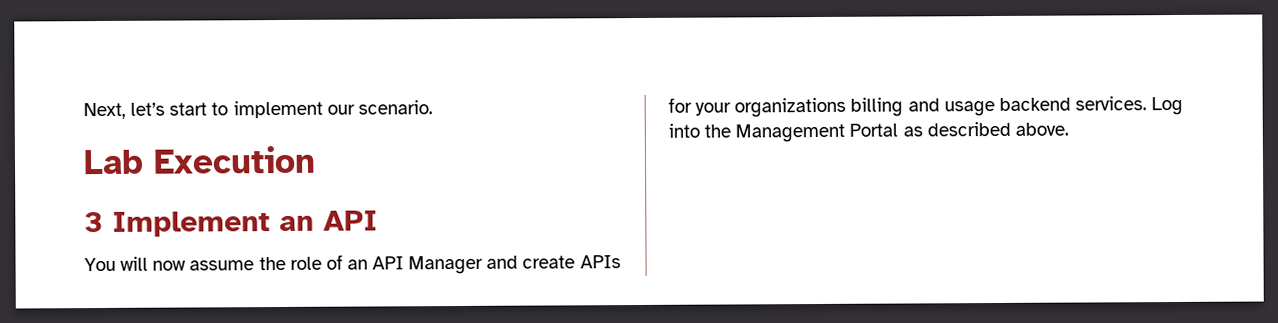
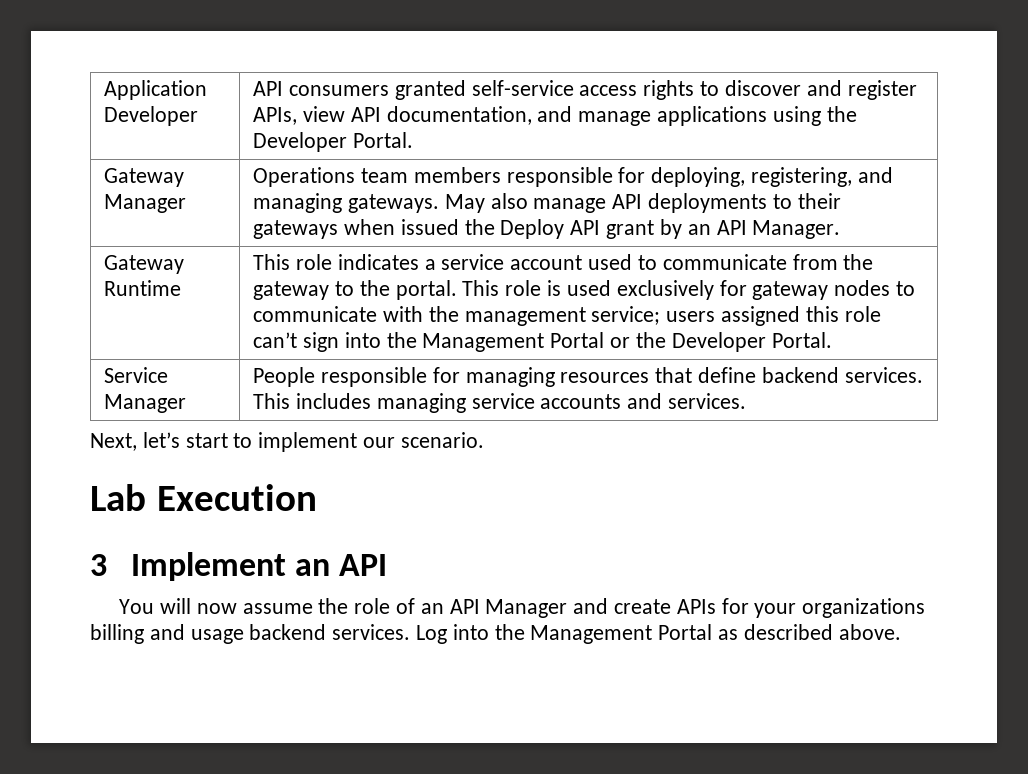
(83, 111) none -> [104,80,208,100] [104,106,199,126] [253,80,917,100] [253,106,857,126] [253,132,414,152] [104,168,185,187] [104,194,187,213] [253,167,893,187] [253,193,841,213] [253,219,841,239] [104,255,185,274] [104,280,182,296] [253,254,874,270] [253,280,915,300] [253,306,881,326] [253,332,832,352] [104,367,169,383] [104,394,187,413] [253,367,923,387] [253,393,747,413] Application Developer | API consumers granted self-service access rights to discover and register APIs, view API documentation, and manage applications using the Developer Portal. // Gateway Manager | Operations team members responsible for deploying, registering, and managing gateways. May also manage API deployments to their gateways when issued the Deploy API grant by an API Manager. // Gateway Runtime | This role indicates a service account used to communicate from the gateway to the portal. This role is used exclusively for gateway nodes to communicate with the management service; users assigned this role can’t sign into the Management Portal or the Developer Portal. // Service Manager | People responsible for managing resources that define backend services. This includes managing service accounts and services. //

